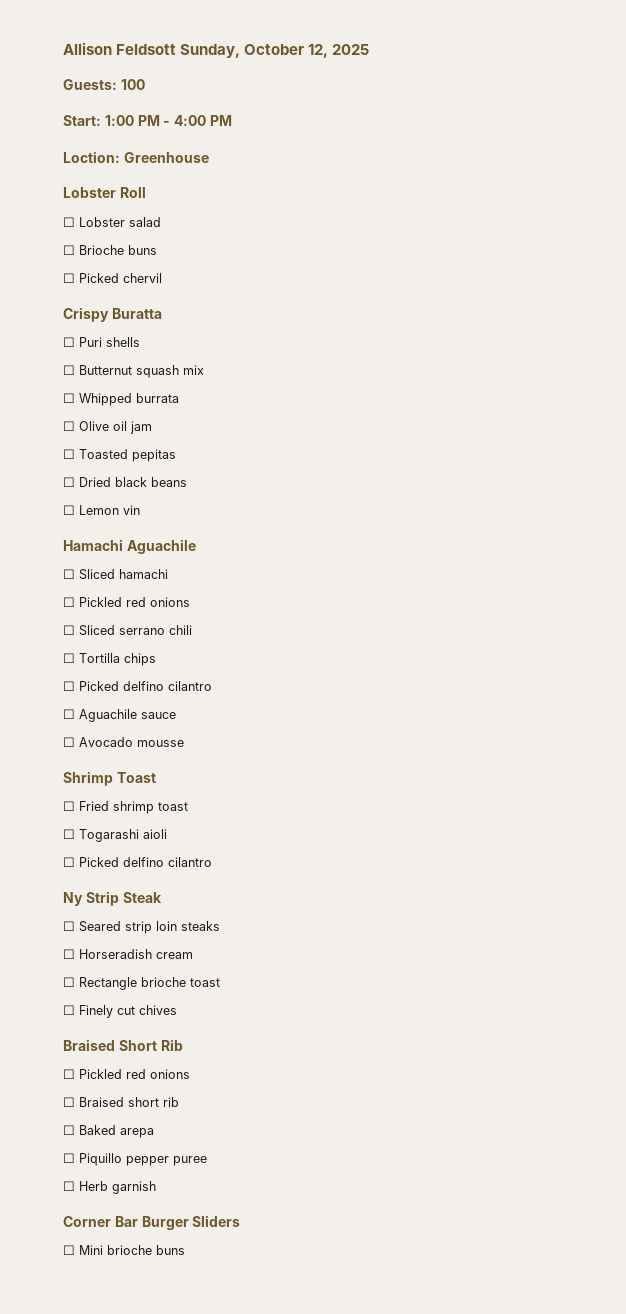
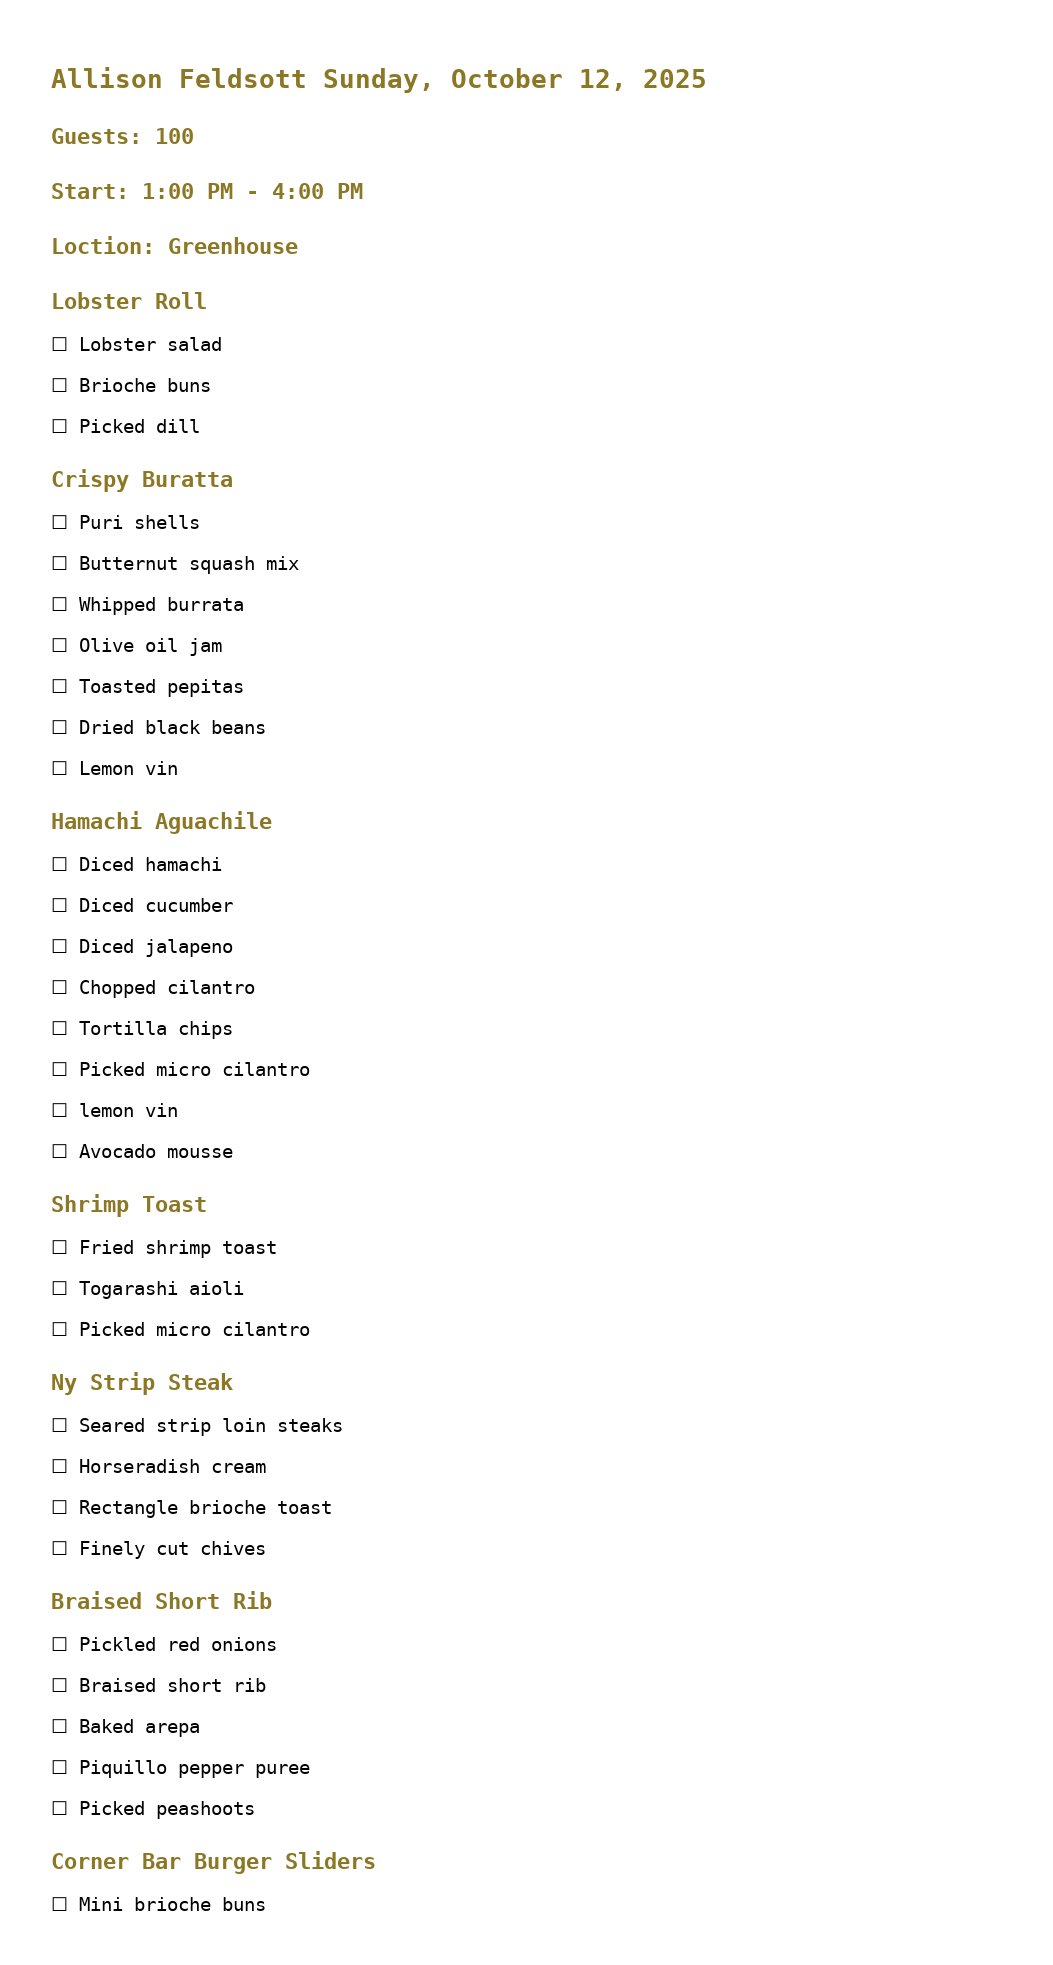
[123,273,162,283] chervil -> [156,419,200,433] dill
[79,569,115,580] Sliced -> [79,857,134,871] Diced
[79,597,190,607] [63,625,192,636] Pickled red onions // ☐ Sliced serrano chili -> [79,898,233,912] [51,939,233,957] [51,980,255,998] Diced cucumber // ☐ Diced jalapeno // ☐ Chopped cilantro
[123,681,212,691] [63,709,176,722] delfino cilantro // ☐ Aguachile sauce -> [156,1062,310,1076] [51,1103,178,1117] micro cilantro // ☐ lemon vin
[123,857,164,867] delfino -> [156,1322,211,1336] micro
[79,1181,156,1194] Herb garnish -> [79,1801,255,1819] Picked peashoots

